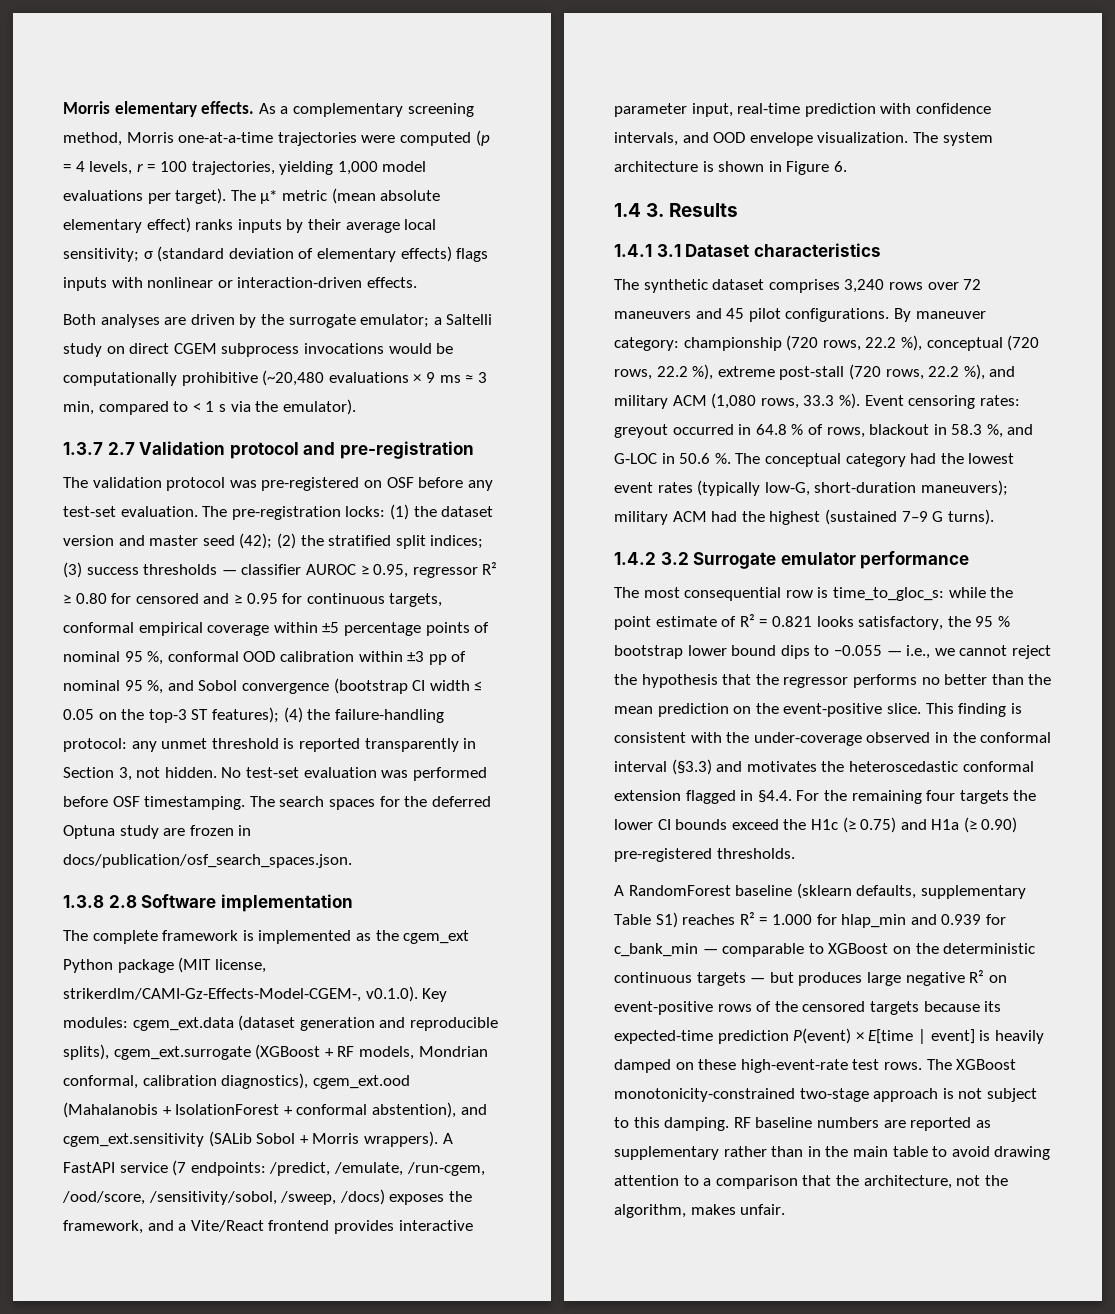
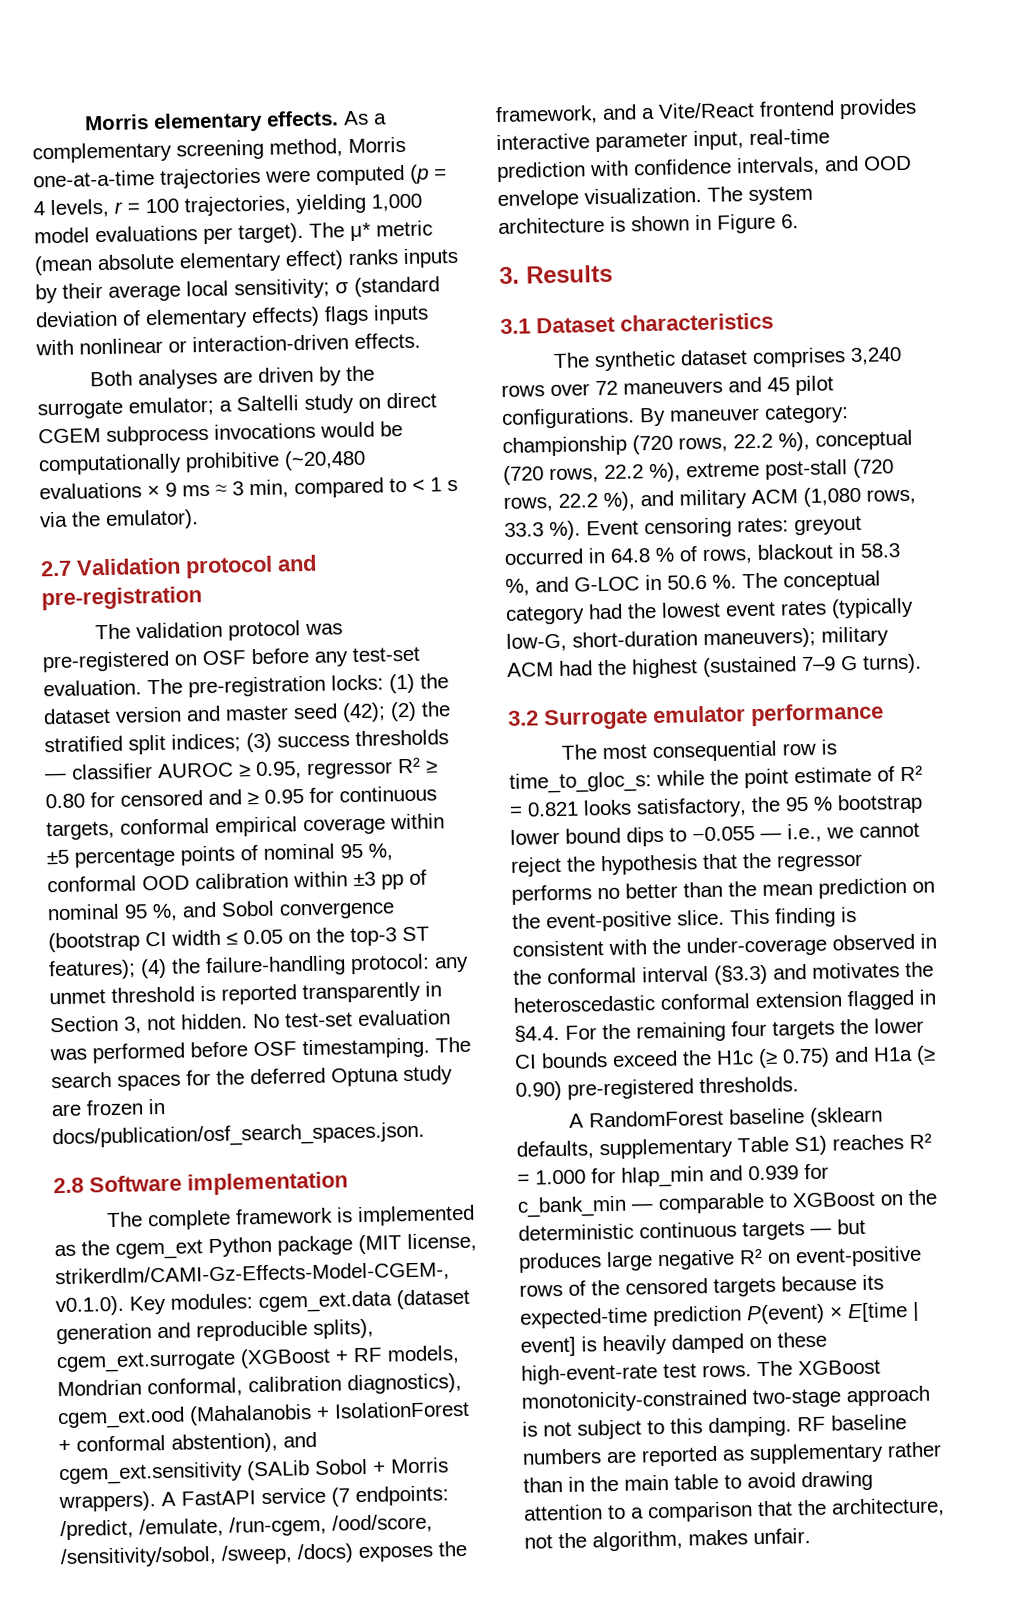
[63,442,103,455] 1.3.7 -> (199, 519) none
[63,895,104,908] 1.3.8 -> (425, 1135) none
[614,203,641,217] 1.4 -> (799, 221) none
[614,244,652,257] 1.4.1 -> (613, 274) none
[614,552,656,565] 1.4.2 -> (922, 663) none

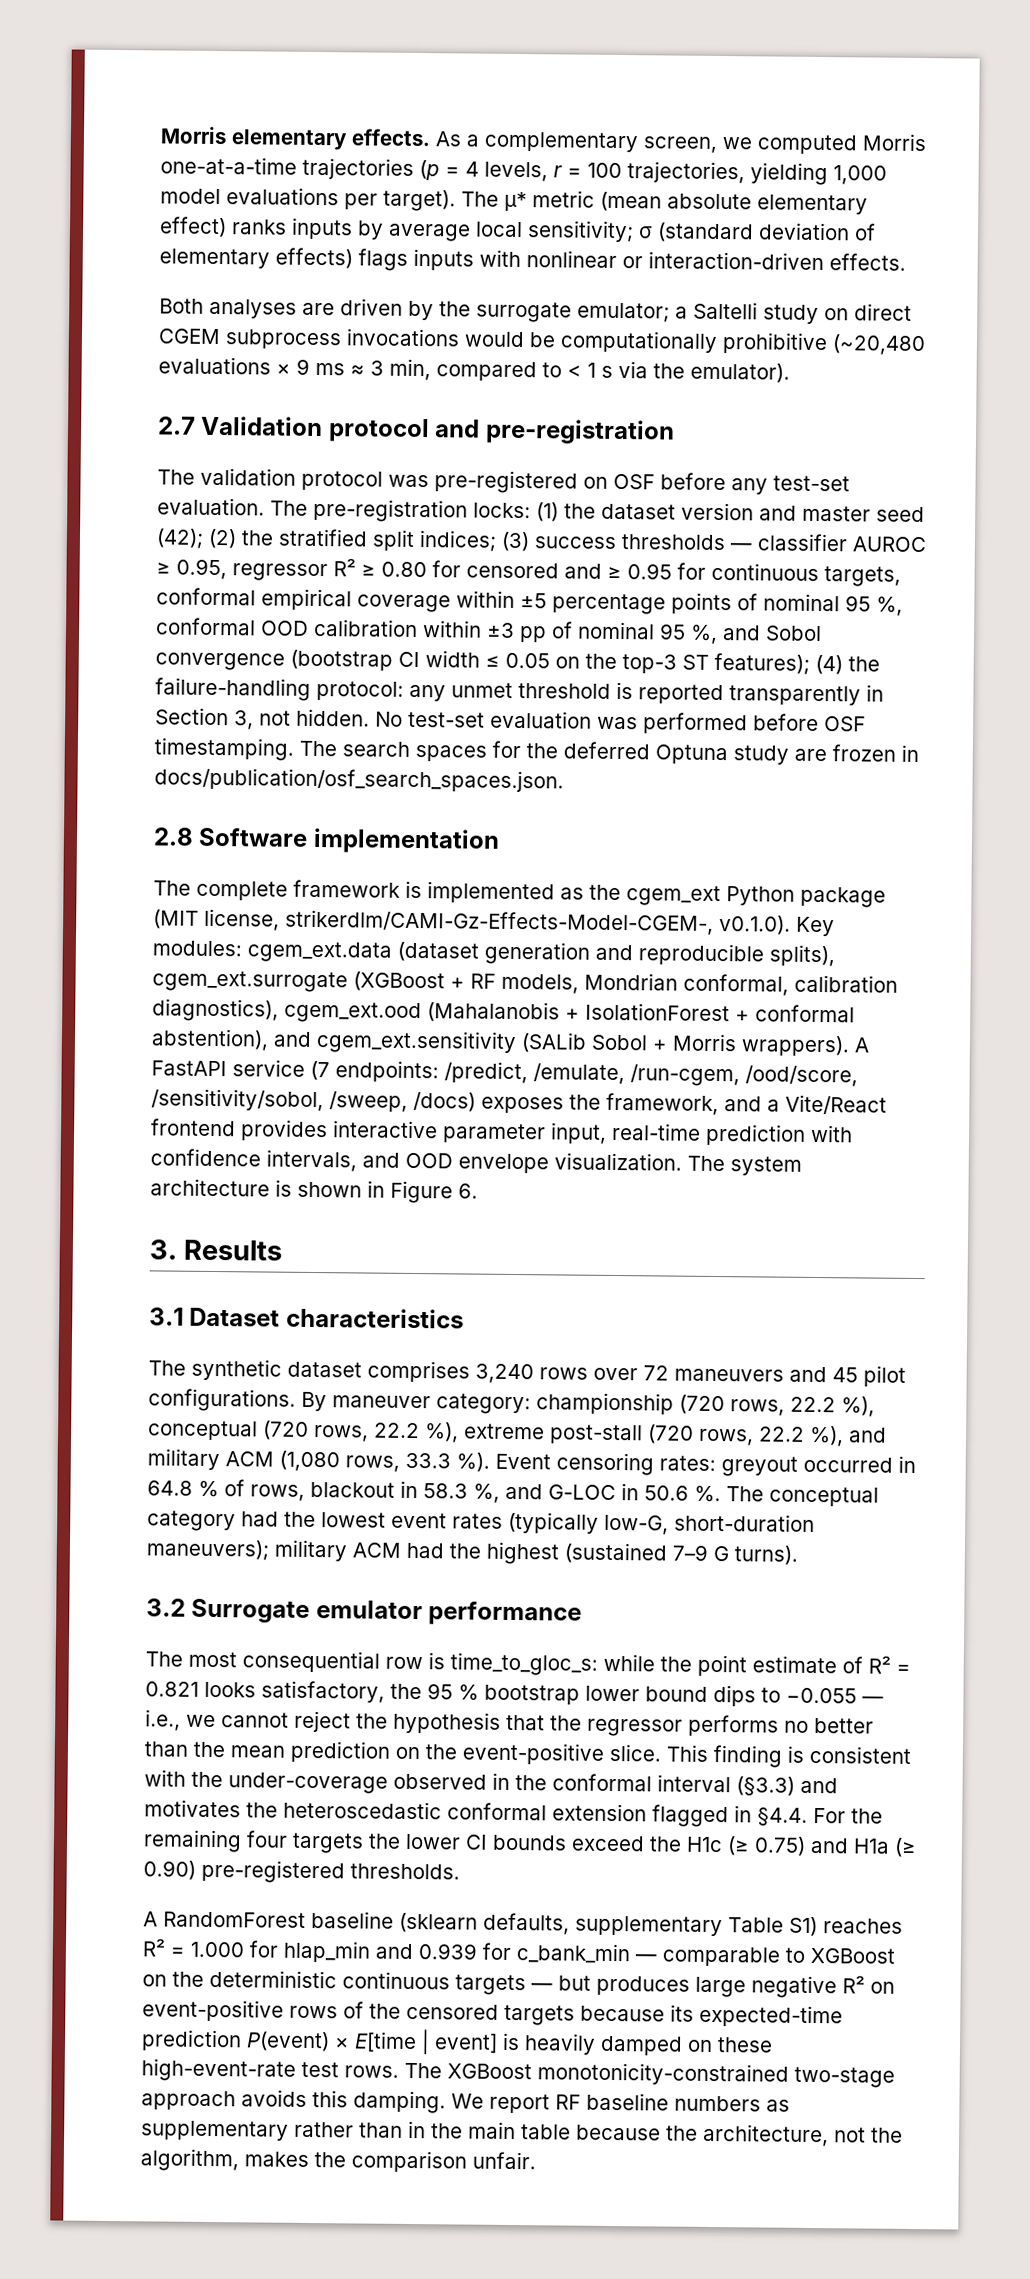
[176,138,343,161] screening method, -> [643,134,858,155] screen, we computed
[265,164,405,186] were computed -> (414, 168) none
[62,283,103,299] their -> (384, 230) none
[522,1416,792,1440] is not subject to this damping. -> [241,2089,550,2114] avoids this damping. We report
[606,1445,718,1467] are reported -> (761, 2103) none
[724,1470,873,1492] [523,1500,793,1523] to avoid drawing attention to a comparison that -> [576,2124,661,2141] because
(748, 1537) none -> [314,2150,467,2173] the comparison

